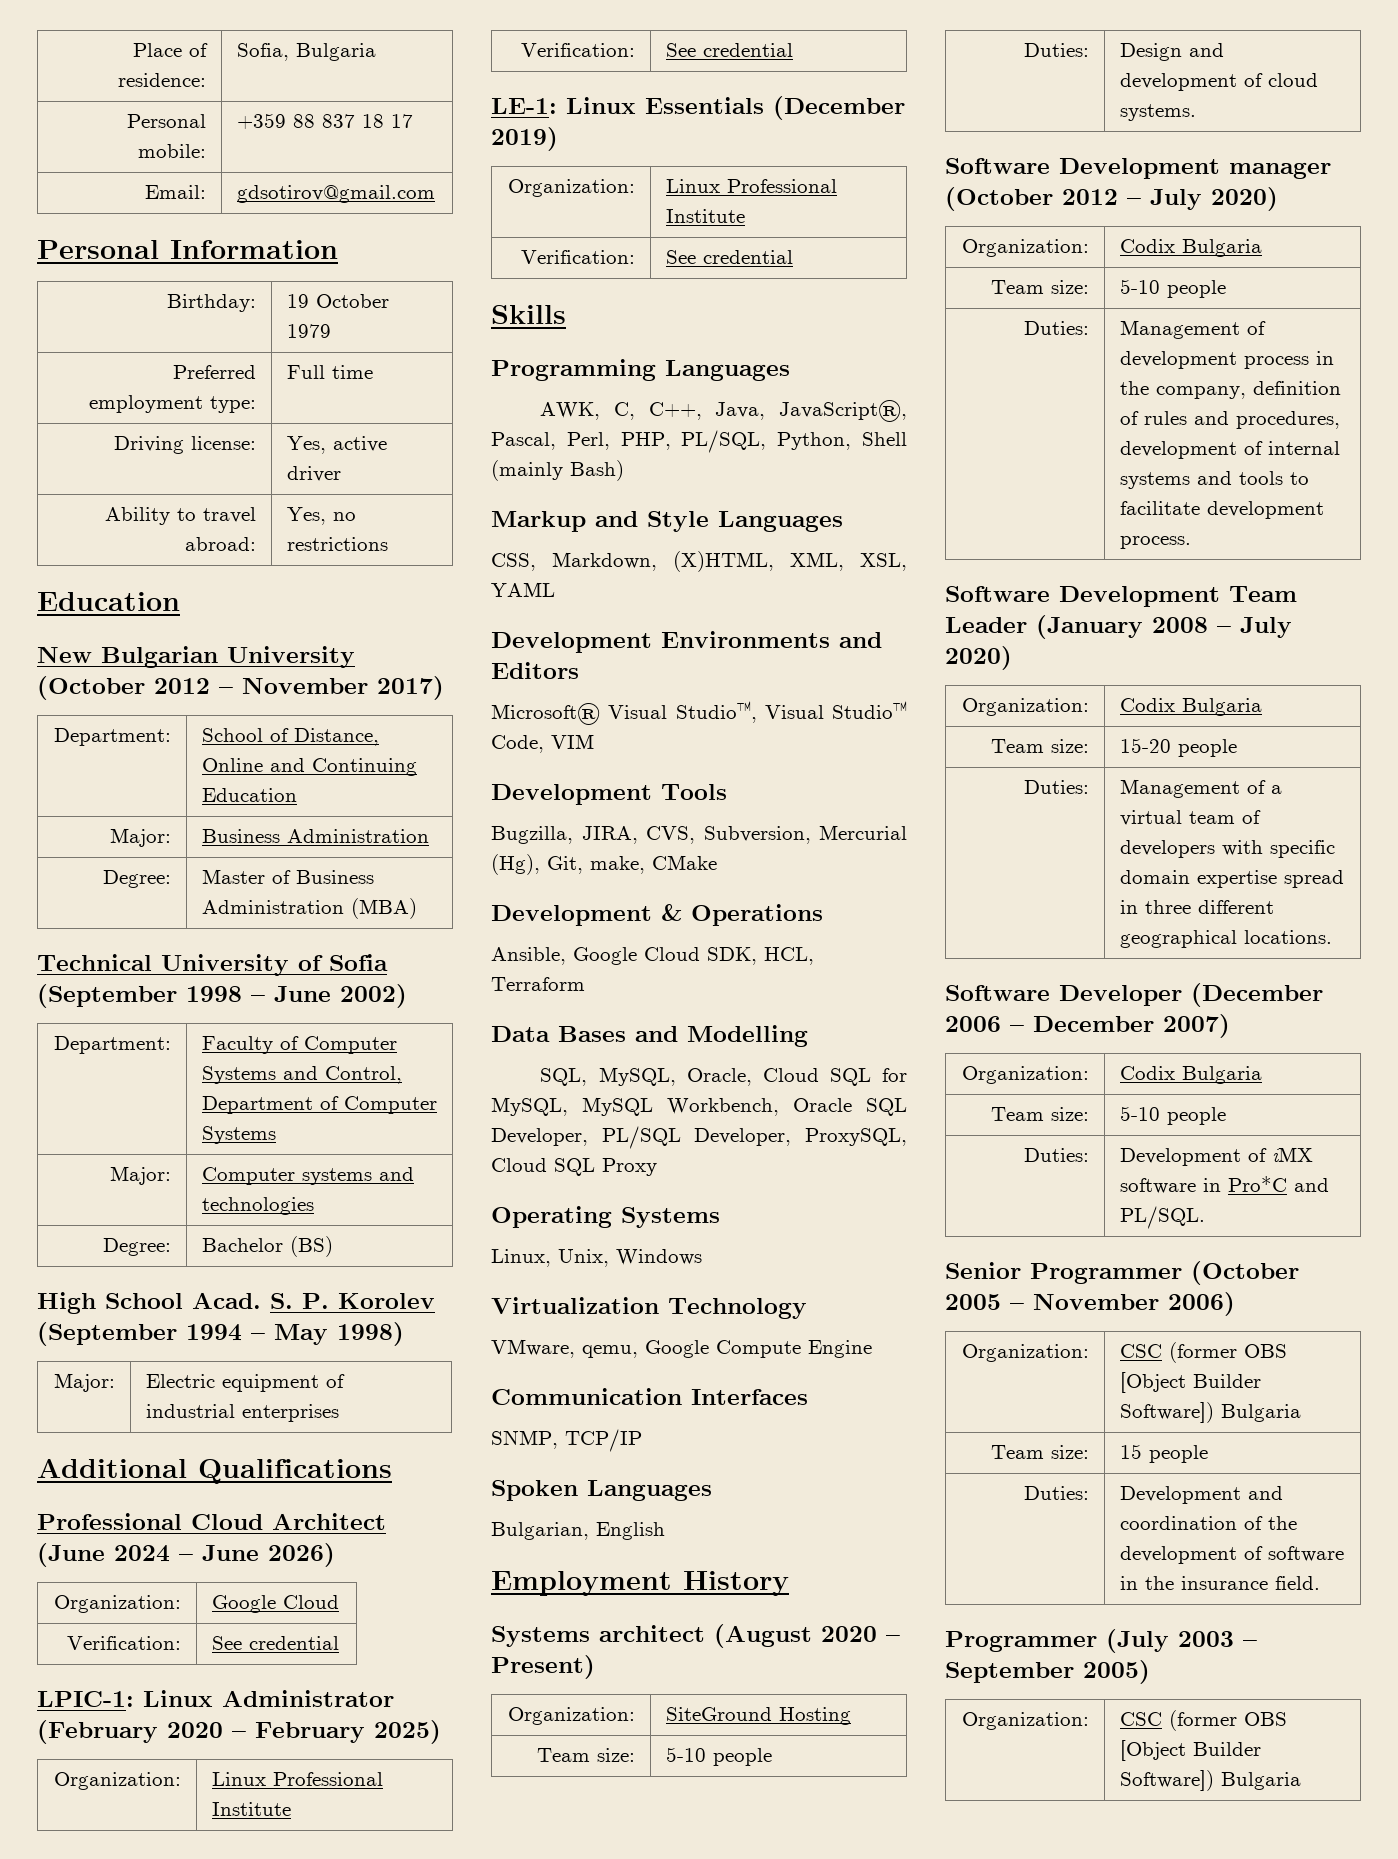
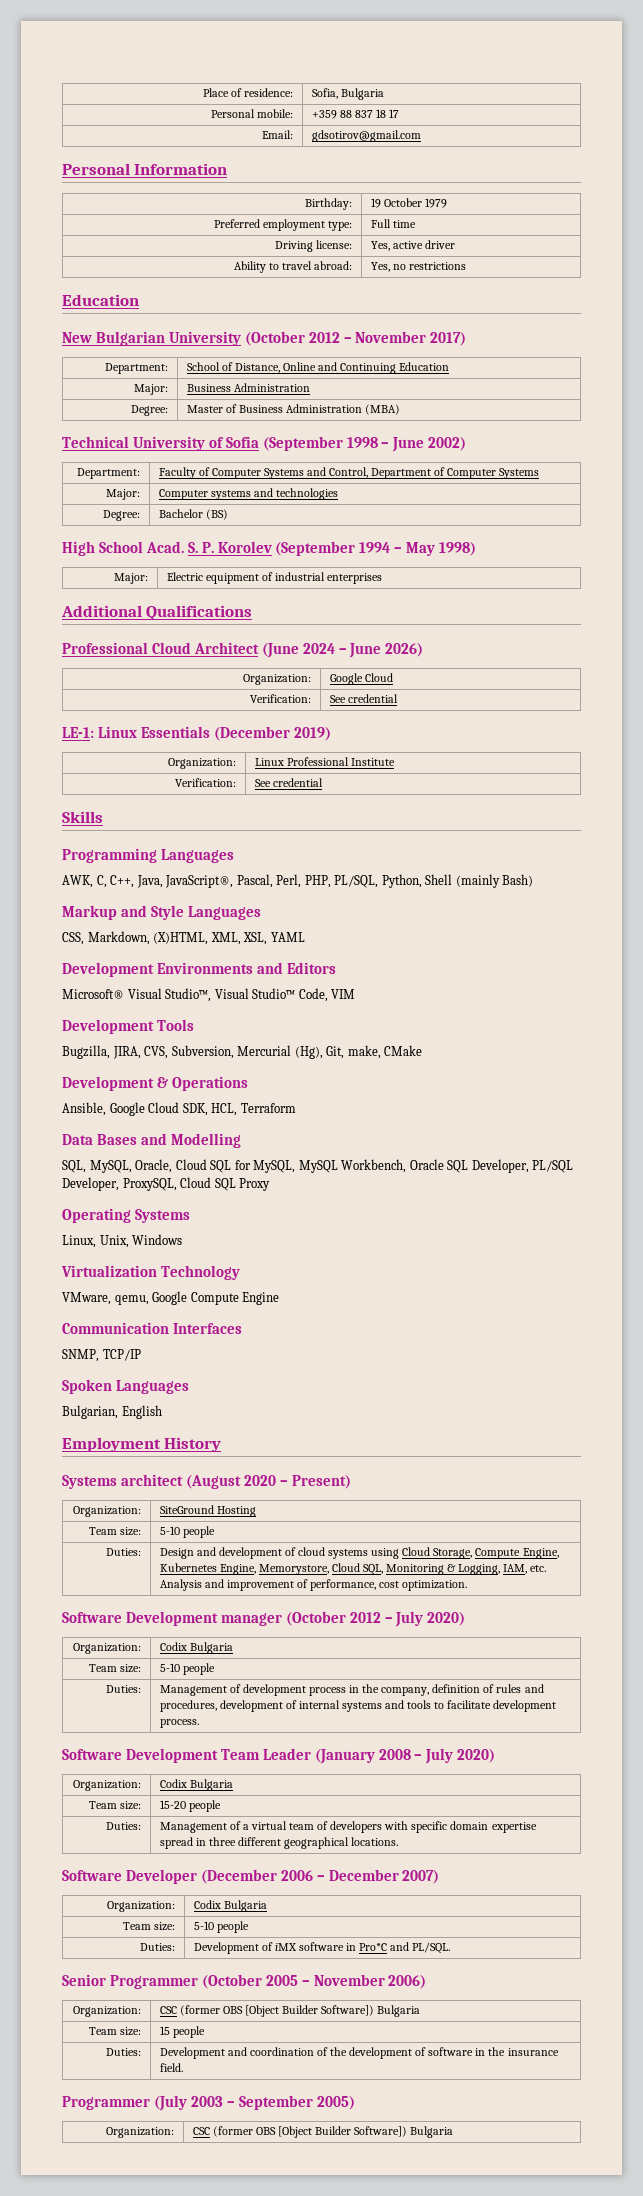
[37,1690,394,1707] [37,1720,441,1744] [54,1772,182,1790] [211,1772,383,1786] [211,1802,291,1816] [521,43,636,57] [665,43,793,57] // LPIC-1: Linux Administrator (February 2020 – February 2025) // Organization: | Linux Professional Institute // Verification: | See credential -> (398, 698) none
[1119,104,1196,121] systems. -> [328,1547,559,1559] [159,1563,547,1575] [159,1579,468,1591] systems using Cloud Storage, Compute Engine, Kubernetes Engine, Memorystore, Cloud SQL, Monitoring & Logging, IAM, etc. Analysis and improvement of performance, cost optimization.

